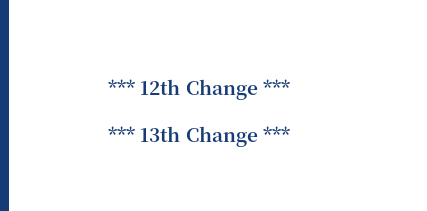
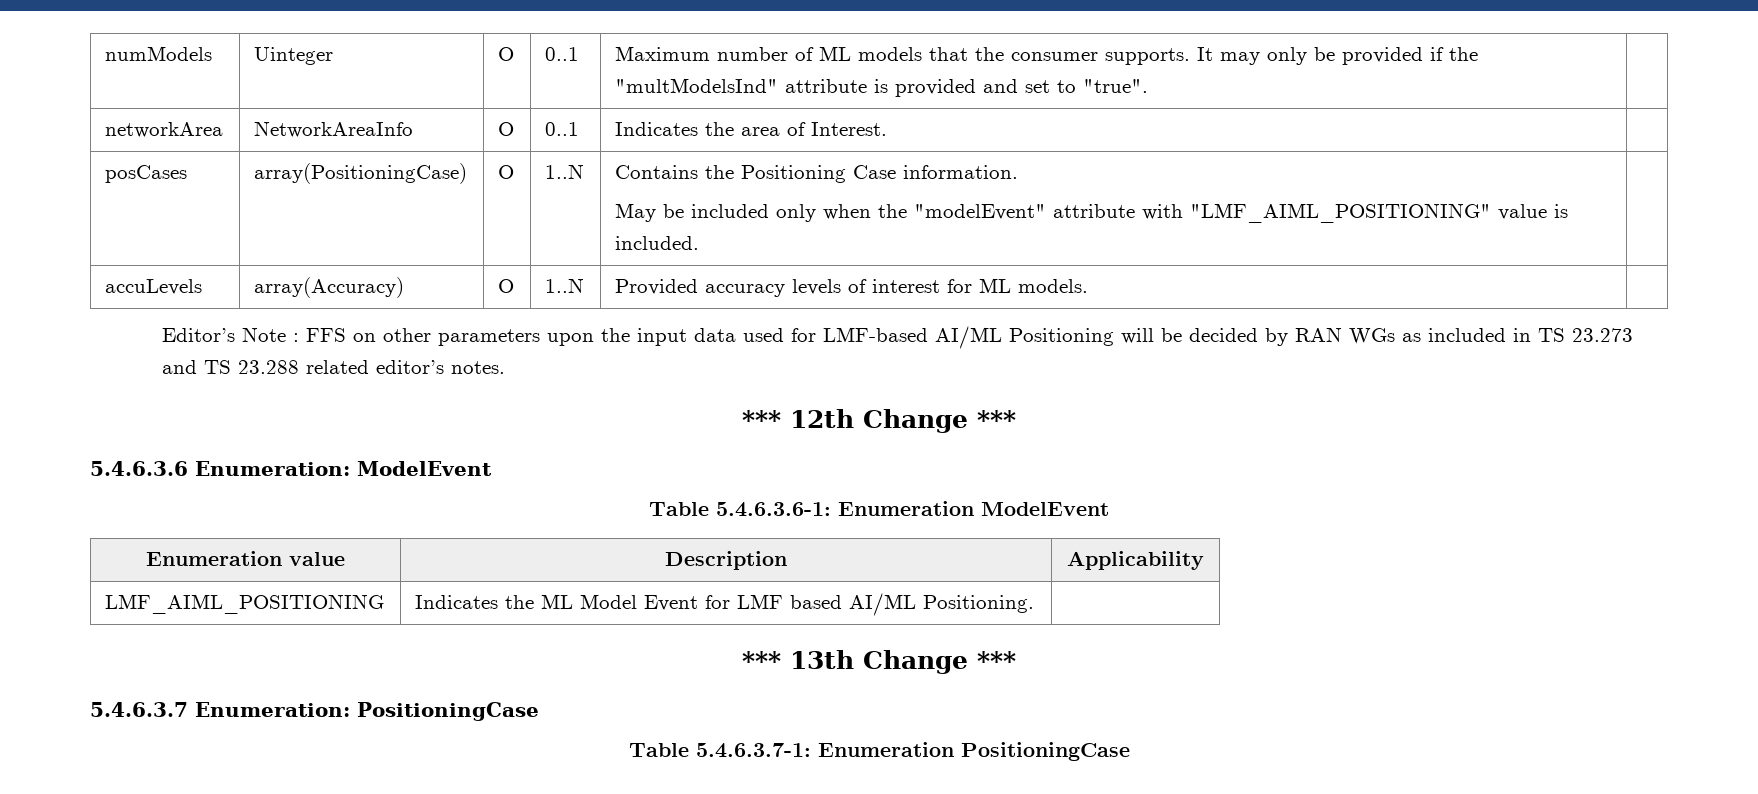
[108,79,291,100] [108,126,291,147] *** 12th Change *** // *** 13th Change *** -> [105,46,213,61] [254,47,334,65] [498,47,515,61] [545,47,580,61] [615,46,1479,65] [615,78,1149,97] [105,122,224,138] [254,121,414,138] [498,122,515,136] [545,122,580,136] [615,122,888,136] [105,165,188,183] [254,163,468,184] [498,165,515,179] [545,164,585,179] [615,165,1019,183] [615,203,1569,223] [615,236,700,250] [105,279,203,295] [254,277,405,298] [498,279,515,293] [545,278,585,293] [615,278,1089,297] [161,326,1633,349] [161,360,505,374] [742,409,1016,433] [90,461,492,476] [649,501,1109,517] [146,551,345,566] [664,551,787,570] [1067,551,1204,570] [105,594,385,614] [415,593,1035,616] [742,650,1016,674] [90,702,539,721] [628,742,1130,761] numModels | Uinteger | O | 0..1 | Maximum number of ML models that the consumer supports. It may only be provided if the "multModelsInd" attribute is provided and set to "true". | // networkArea | NetworkAreaInfo | O | 0..1 | Indicates the area of Interest. | // posCases | array(PositioningCase) | O | 1..N | Contains the Positioning Case information. // May be included only when the "modelEvent" attribute with "LMF_AIML_POSITIONING" value is included. | // accuLevels | array(Accuracy) | O | 1..N | Provided accuracy levels of interest for ML models. | // Editor’s Note : FFS on other parameters upon the input data used for LMF-based AI/ML Positioning will be decided by RAN WGs as included in TS 23.273 and TS 23.288 related editor’s notes. // *** 12th Change *** // 5.4.6.3.6 Enumeration: ModelEvent // Table 5.4.6.3.6-1: Enumeration ModelEvent // Enumeration value | Description | Applicability // LMF_AIML_POSITIONING | Indicates the ML Model Event for LMF based AI/ML Positioning. | // *** 13th Change *** // 5.4.6.3.7 Enumeration: PositioningCase // Table 5.4.6.3.7-1: Enumeration PositioningCase

